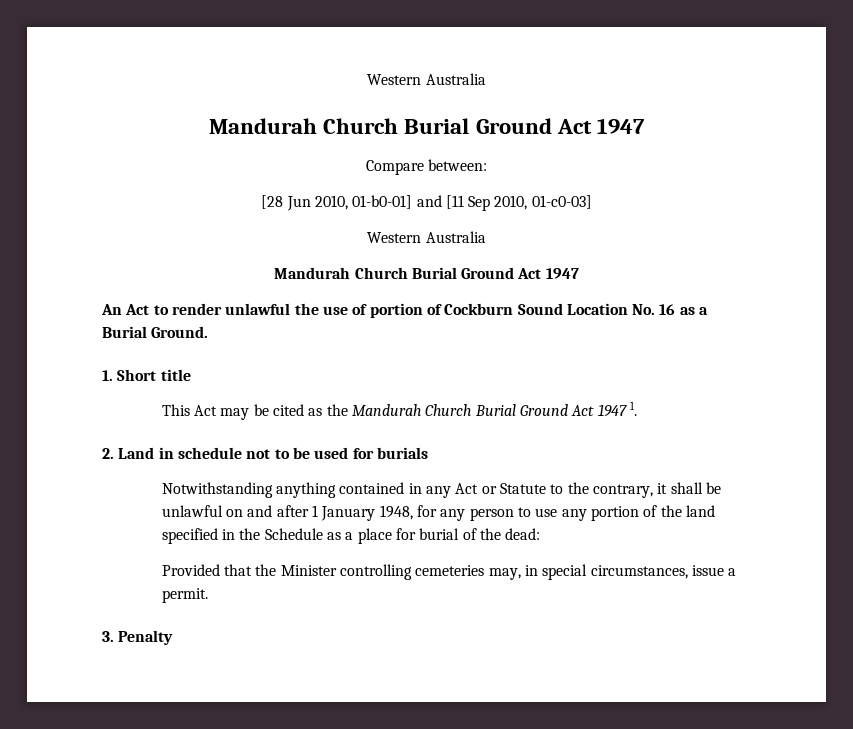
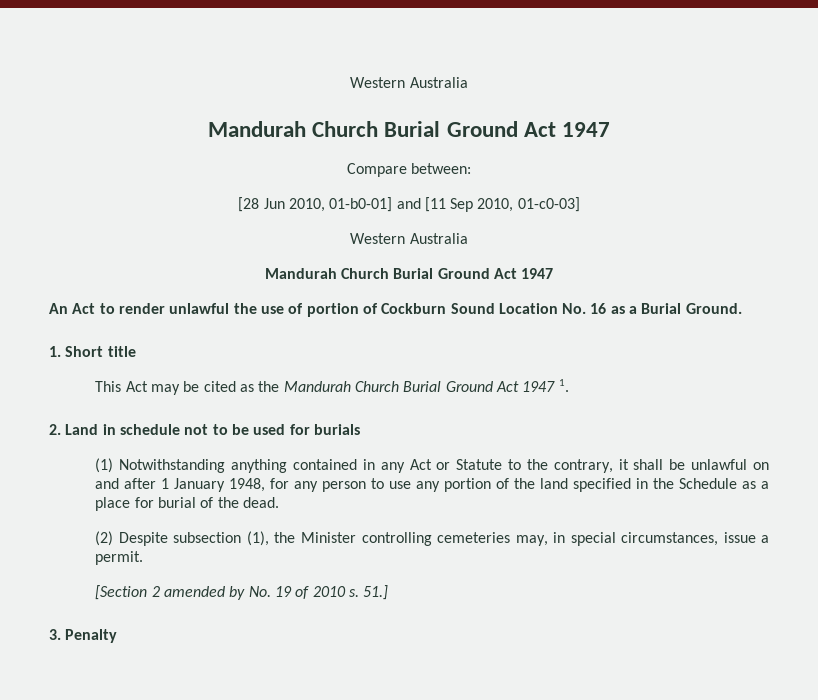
(428, 453) none -> [95,458,114,473] (1)
[505,528,541,540] [161,564,253,576] dead: // Provided that -> [243,497,280,508] [95,531,269,546] dead. // (2) Despite subsection (1),
(208, 595) none -> [95,585,389,600] // [Section 2 amended by No. 19 of 2010 s. 51.]

